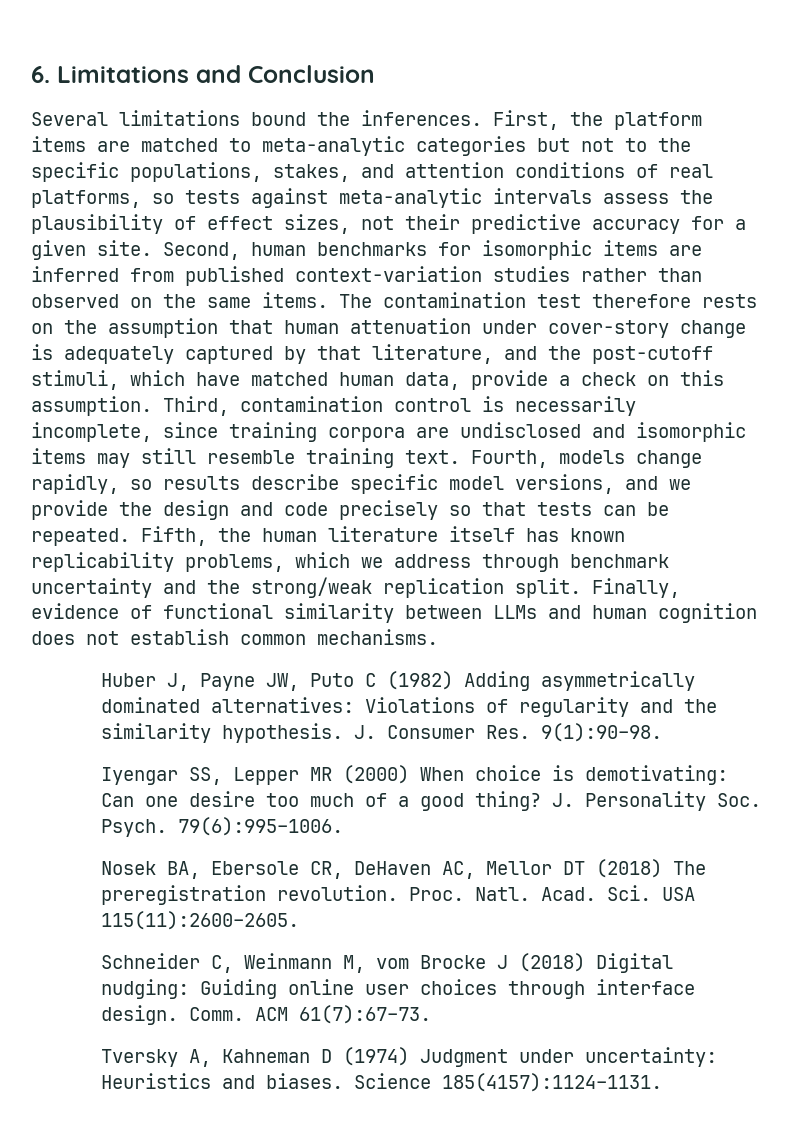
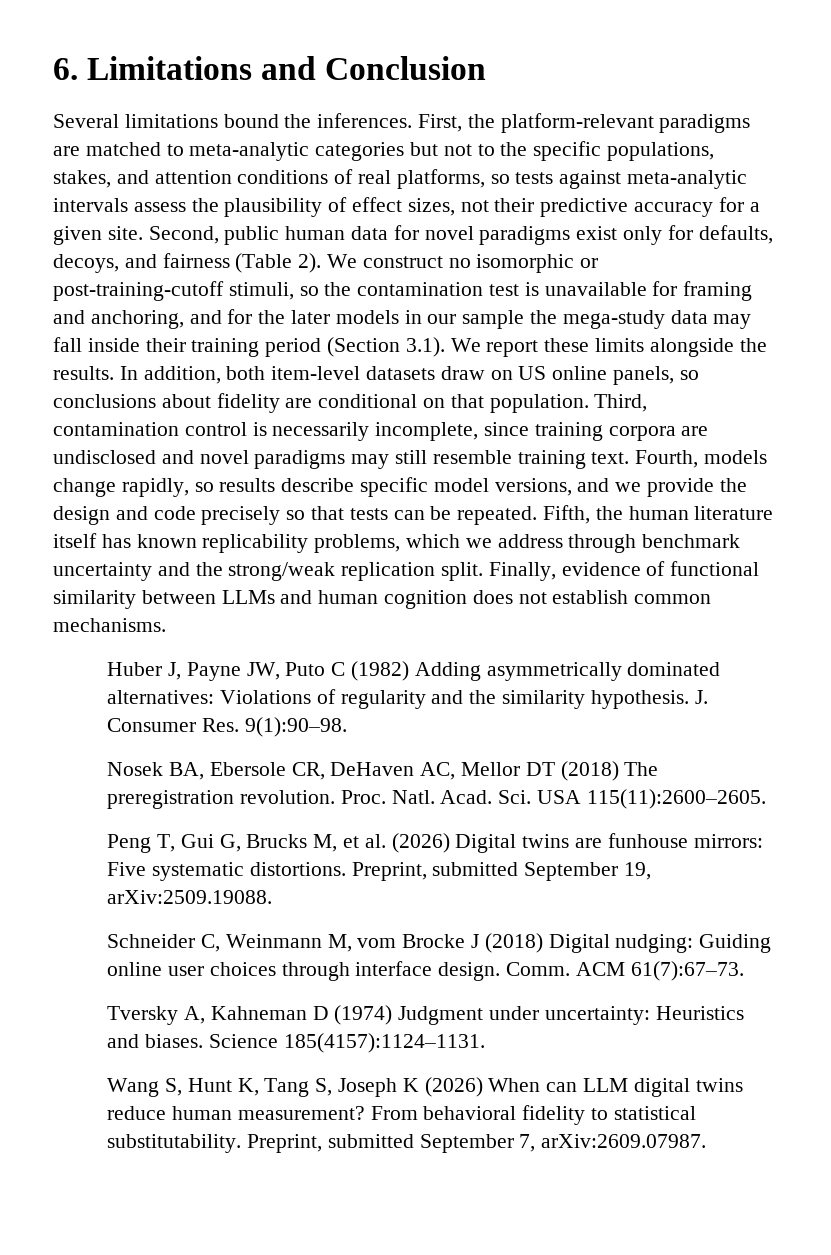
[614,112,702,130] [31,136,86,152] platform items -> [500,113,751,133] platform-relevant paradigms
[251,240,702,260] [31,266,702,286] [31,292,757,308] [31,318,746,338] [31,344,713,364] [31,370,724,390] [31,396,152,416] human benchmarks for isomorphic items are inferred from published context-variation studies rather than observed on the same items. The contamination test therefore rests on the assumption that human attenuation under cover-story change is adequately captured by that literature, and the post-cutoff stimuli, which have matched human data, provide a check on this assumption. -> [224,225,773,245] [53,253,599,273] [53,281,753,301] [53,309,752,329] [53,337,767,357] [53,366,699,385] [53,393,589,413] public human data for novel paradigms exist only for defaults, decoys, and fairness (Table 2). We construct no isomorphic or post-training-cutoff stimuli, so the contamination test is unavailable for framing and anchoring, and for the later models in our sample the mega-study data may fall inside their training period (Section 3.1). We report these limits alongside the results. In addition, both item-level datasets draw on US online panels, so conclusions about fidelity are conditional on that population.
[636,422,746,442] [31,448,86,464] isomorphic items -> [199,450,346,469] novel paradigms
[101,765,729,785] [101,791,762,811] [101,817,344,837] // Iyengar SS, Lepper MR (2000) When choice is demotivating: Can one desire too much of a good thing? J. Personality Soc. Psych. 79(6):995–1006. -> (347, 727) none
(300, 920) none -> [107,833,763,853] [107,862,652,881] [107,890,273,904] // Peng T, Gui G, Brucks M, et al. (2026) Digital twins are funhouse mirrors: Five systematic distortions. Preprint, submitted September 19, arXiv:2509.19088.
(663, 1082) none -> [107,1077,743,1097] [107,1105,696,1125] [107,1134,707,1153] // Wang S, Hunt K, Tang S, Joseph K (2026) When can LLM digital twins reduce human measurement? From behavioral fidelity to statistical substitutability. Preprint, submitted September 7, arXiv:2609.07987.

